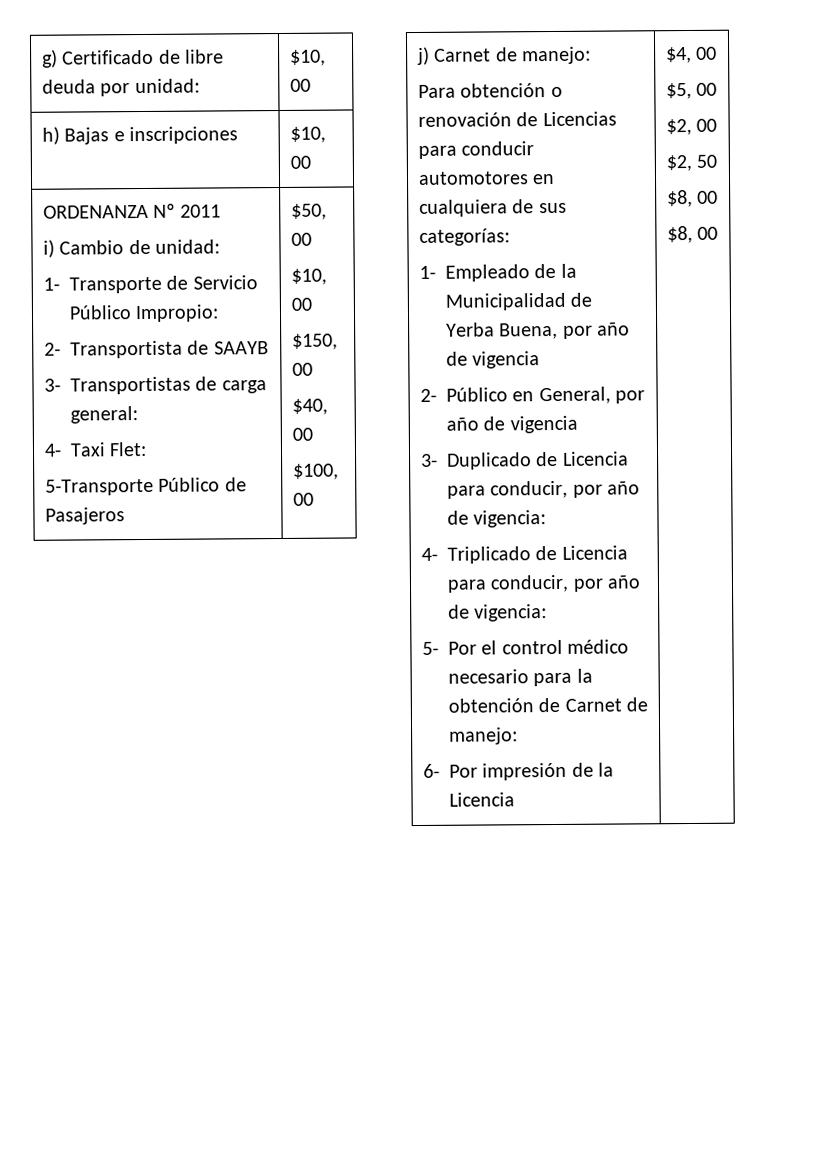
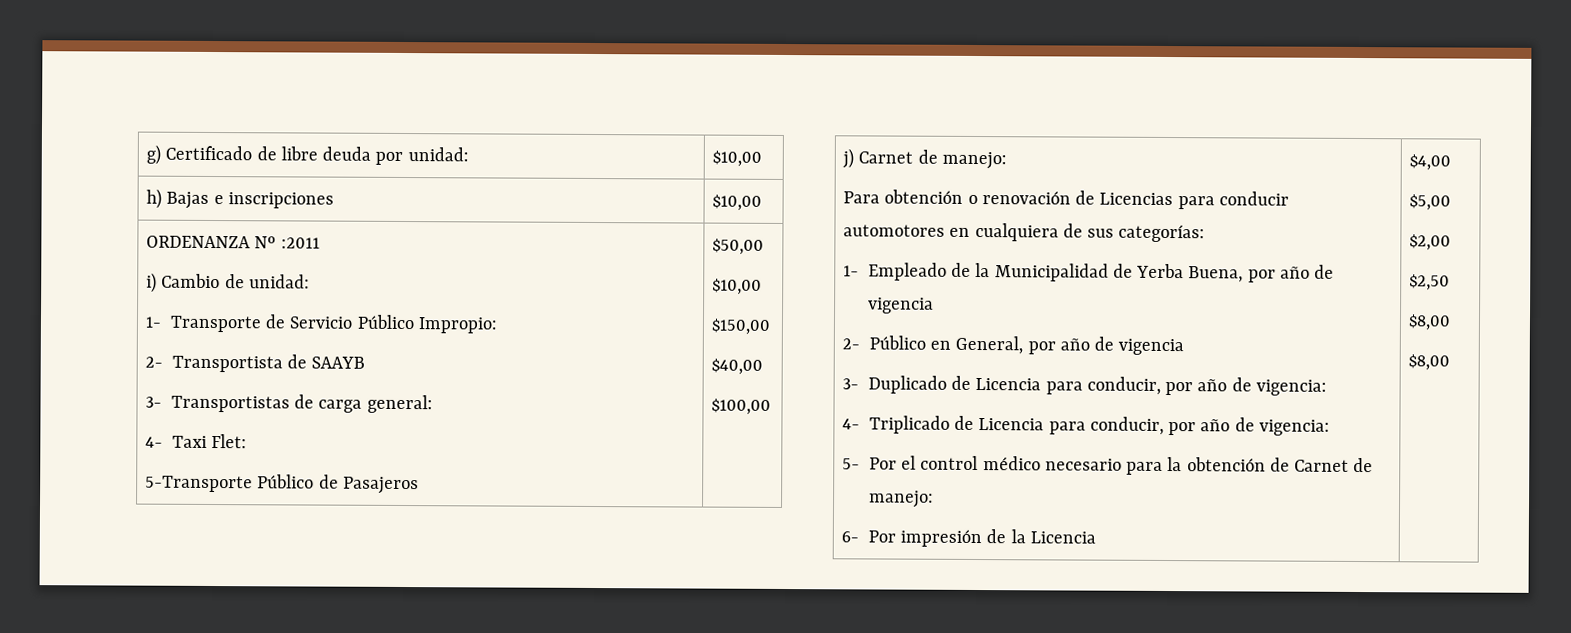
[289,49,326,66] [289,78,311,92] $10, 00 -> [712,150,763,167] $10,00
[289,126,326,143] [289,155,311,169] $10, 00 -> [712,194,763,211] $10,00
[179,204,221,218] 2011 -> [280,237,320,249] :2011
[290,203,327,220] [290,232,312,246] [290,268,327,285] [290,297,312,311] [291,333,338,350] [291,362,313,376] [291,398,328,415] [291,427,313,441] [292,463,339,480] [292,492,314,506] $50, 00 // $10, 00 // $150, 00 // $40, 00 // $100, 00 -> [712,238,765,255] [712,278,763,295] [711,318,771,335] [711,358,764,375] [711,398,772,415] $50,00 // $10,00 // $150,00 // $40,00 // $100,00
[665,46,718,64] [665,82,718,100] [665,118,718,136] [665,154,718,172] [666,189,719,208] [666,225,719,244] $4, 00 // $5, 00 // $2, 00 // $2, 50 // $8, 00 // $8, 00 -> [1409,154,1452,171] [1409,194,1452,211] [1409,234,1452,251] [1409,274,1451,291] [1408,314,1452,331] [1408,354,1451,371] $4,00 // $5,00 // $2,00 // $2,50 // $8,00 // $8,00

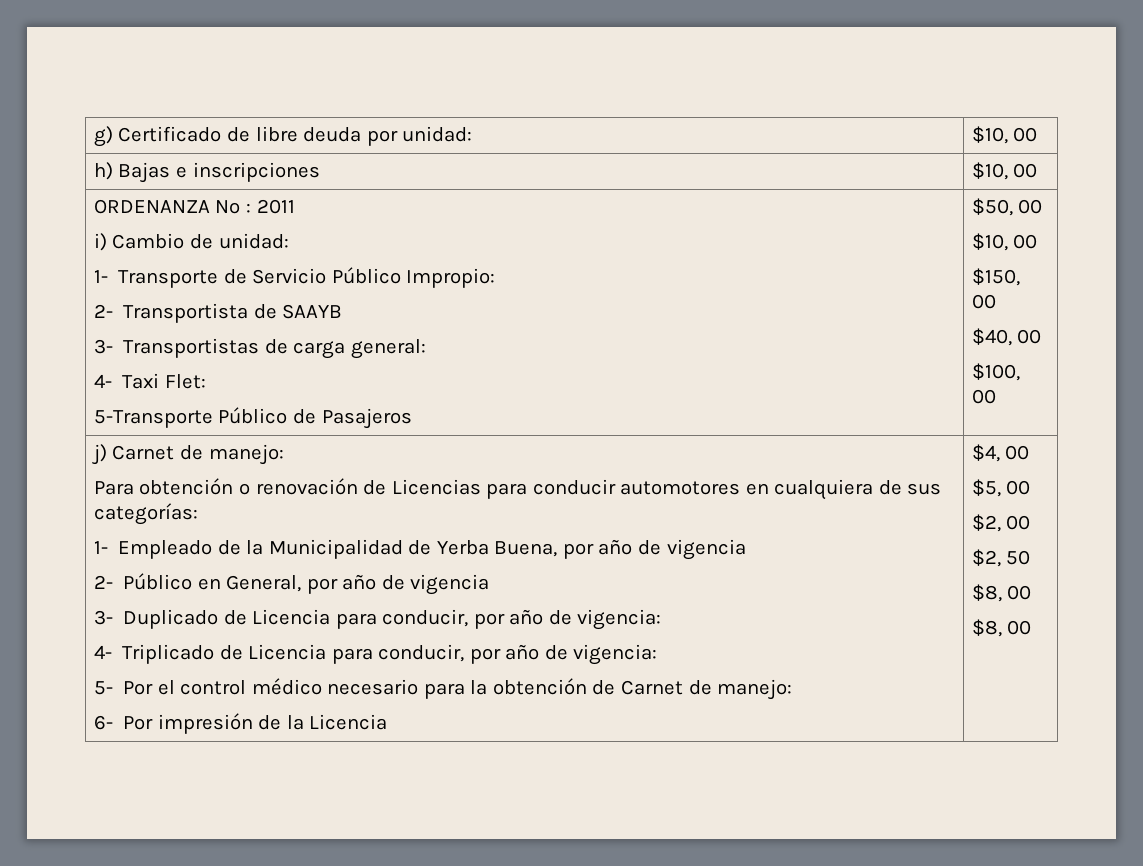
[712,150,763,167] $10,00 -> [971,126,1038,144] $10, 00
[712,194,763,211] $10,00 -> [971,162,1038,180] $10, 00
[280,237,320,249] :2011 -> [245,199,295,214] : 2011
[712,238,765,255] [712,278,763,295] [711,318,771,335] [711,358,764,375] [711,398,772,415] $50,00 // $10,00 // $150,00 // $40,00 // $100,00 -> [971,198,1043,216] [971,233,1038,251] [971,268,1020,286] [971,294,996,309] [971,328,1042,346] [971,363,1020,381] [971,389,996,404] $50, 00 // $10, 00 // $150, 00 // $40, 00 // $100, 00
[1409,154,1452,171] [1409,194,1452,211] [1409,234,1452,251] [1409,274,1451,291] [1408,314,1452,331] [1408,354,1451,371] $4,00 // $5,00 // $2,00 // $2,50 // $8,00 // $8,00 -> [971,444,1030,462] [971,479,1031,497] [971,514,1031,532] [971,549,1031,567] [971,584,1032,602] [971,619,1032,637] $4, 00 // $5, 00 // $2, 00 // $2, 50 // $8, 00 // $8, 00

